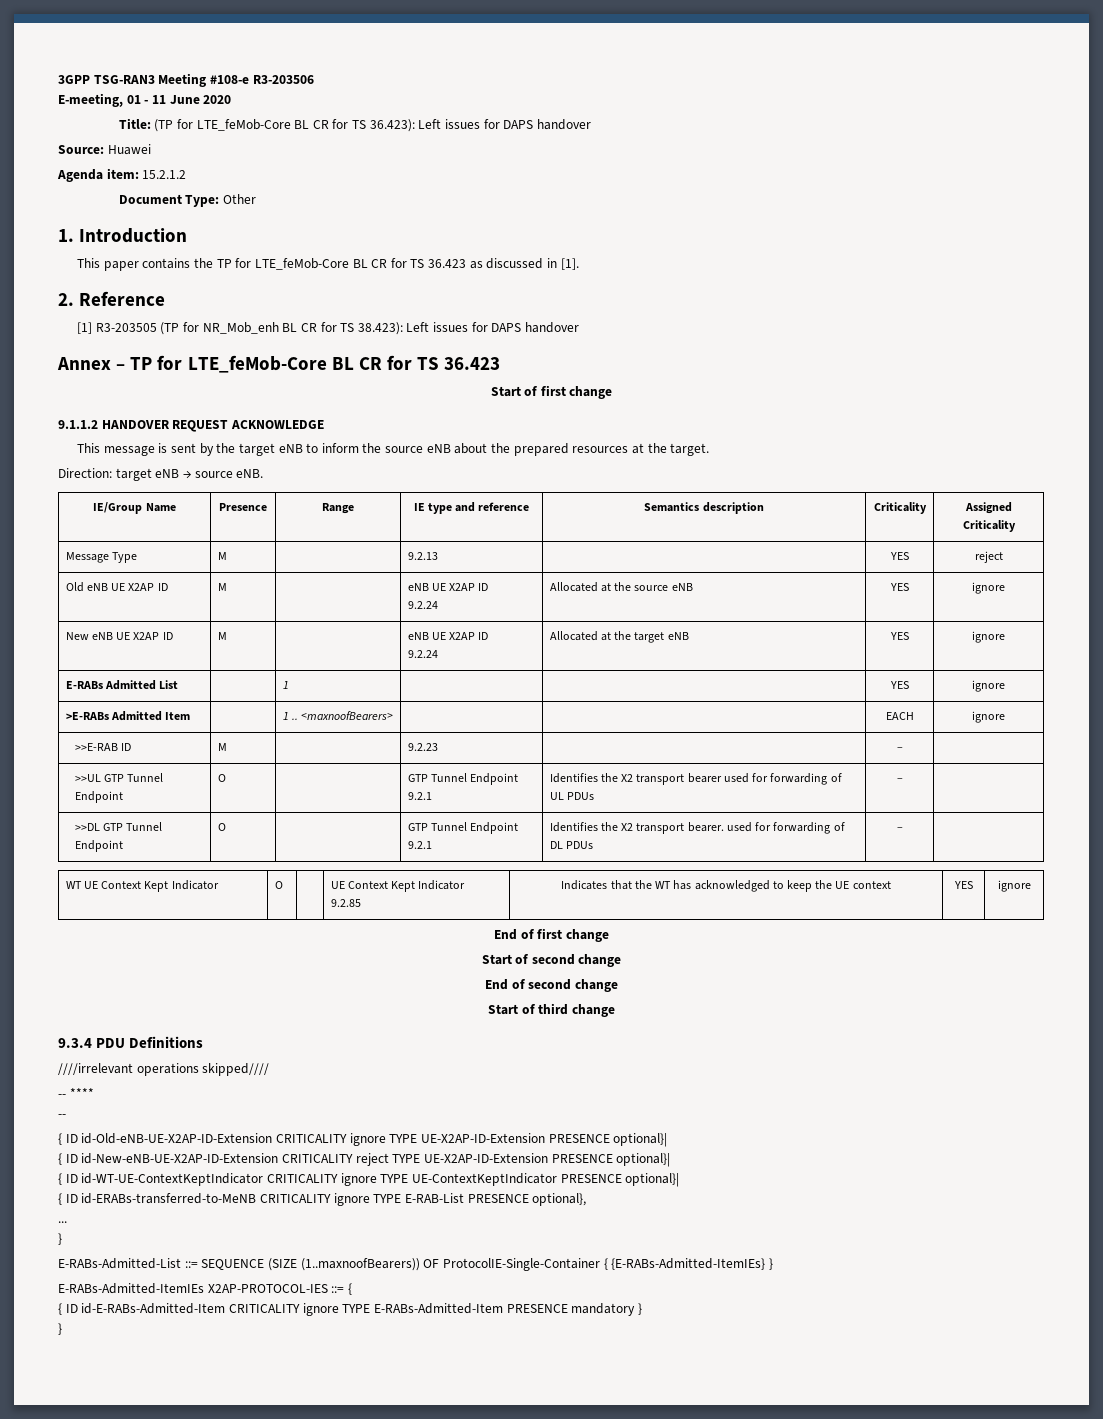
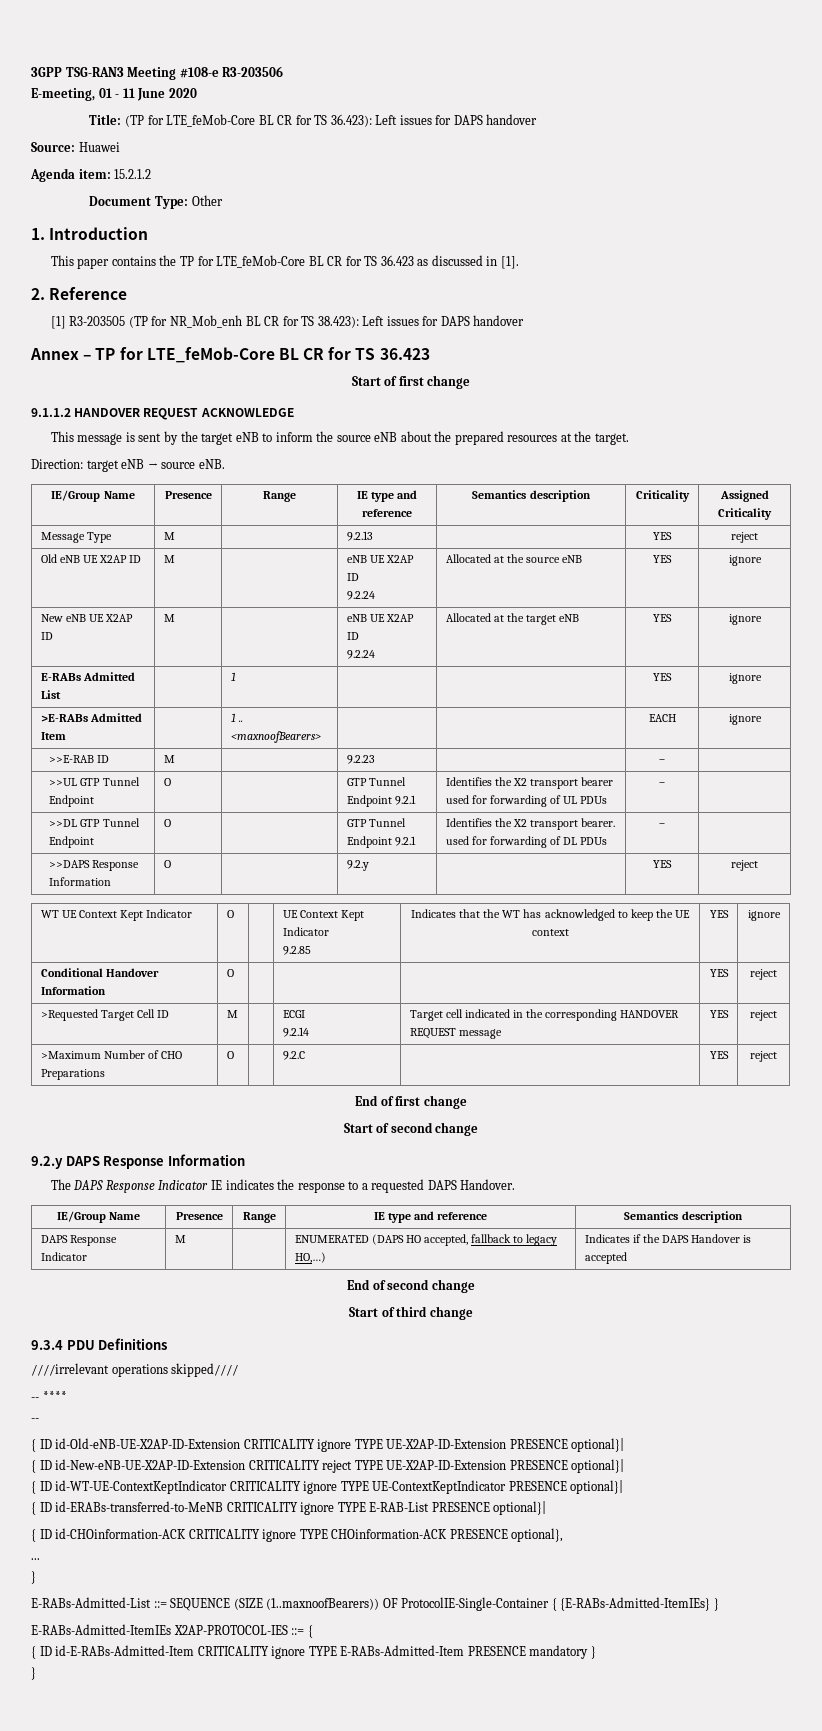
(903, 829) none -> [49,860,140,871] [49,877,112,886] [163,860,171,868] [346,860,369,871] [653,860,672,868] [731,860,758,871] // >>DAPS Response Information | O | | 9.2.y | | YES | reject
(1031, 886) none -> [40,968,159,977] [40,986,106,995] [226,969,234,977] [709,969,729,977] [750,969,777,980] [40,1009,169,1021] [226,1010,238,1018] [282,1010,305,1018] [282,1027,309,1037] [409,1009,680,1021] [409,1028,502,1039] [709,1010,729,1018] [750,1010,777,1021] [40,1050,182,1059] [40,1069,105,1080] [226,1051,234,1059] [282,1051,305,1060] [709,1051,729,1059] [750,1051,777,1062] // Conditional Handover Information | O | | | | YES | reject // >Requested Target Cell ID | M | | ECGI // 9.2.14 | Target cell indicated in the corresponding HANDOVER REQUEST message | YES | reject // >Maximum Number of CHO Preparations | O | | 9.2.C | | YES | reject
(622, 960) none -> [31,1154,245,1169] [50,1179,516,1193] [56,1211,141,1223] [175,1212,223,1220] [242,1212,276,1223] [373,1211,488,1223] [624,1211,743,1223] [40,1235,117,1246] [40,1252,87,1261] [174,1235,186,1243] [294,1234,558,1246] [294,1252,326,1263] [584,1234,752,1243] [584,1252,627,1264] // 9.2.y DAPS Response Information // The DAPS Response Indicator IE indicates the response to a requested DAPS Handover. // IE/Group Name | Presence | Range | IE type and reference | Semantics description // DAPS Response Indicator | M | | ENUMERATED (DAPS HO accepted, fallback to legacy HO,…) | Indicates if the DAPS Handover is accepted
(529, 1198) none -> [493,1501,547,1515] [31,1528,508,1542] optional}| // { ID id-CHOinformation-ACK CRITICALITY ignore TYPE CHOinformation-ACK PRESENCE

